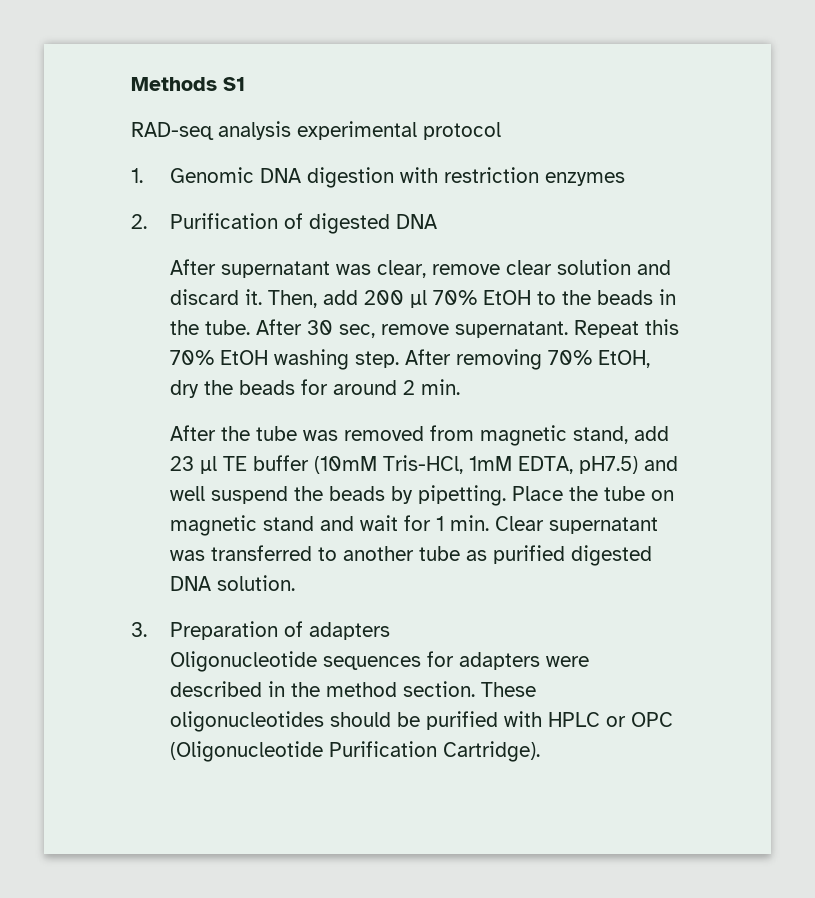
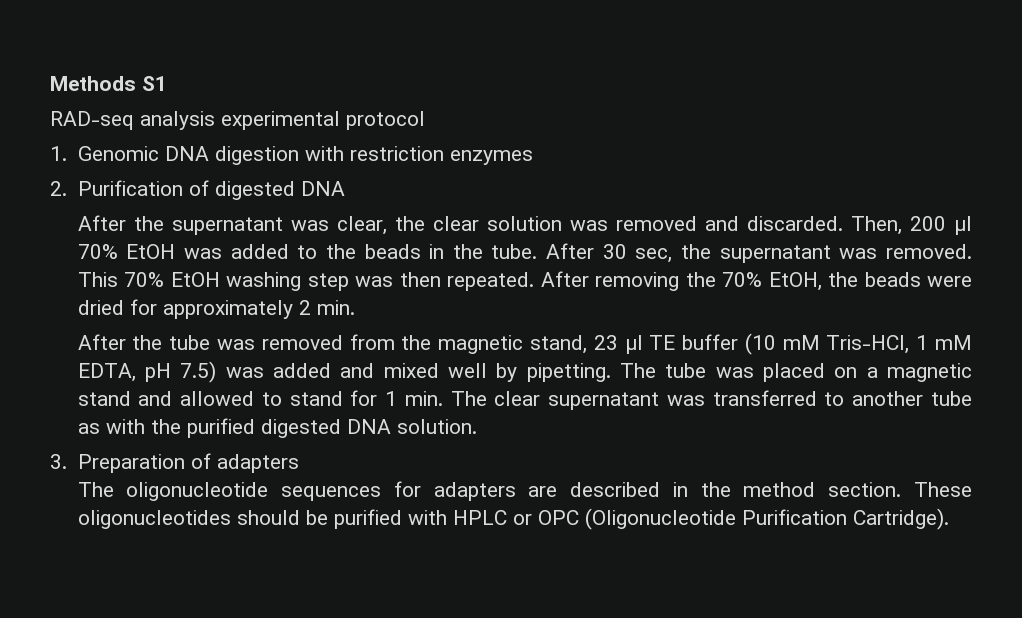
(217, 267) none -> [133,216,164,231] the
[432,264,501,275] remove -> [394,216,425,231] the
[637,260,672,275] [170,289,359,308] and discard it. Then, add -> [569,216,902,235] was removed and discarded. Then,
(532, 297) none -> [183,244,289,259] was added
[381,319,680,338] [170,349,400,370] remove supernatant. Repeat this 70% EtOH washing step. -> [681,244,972,263] [77,272,535,291] the supernatant was removed. This 70% EtOH washing step was then repeated.
(543, 359) none -> [685,272,716,287] the
[170,379,398,398] dry the beads for around -> [828,272,972,287] [77,299,293,319] the beads were dried for approximately
(475, 433) none -> [401,335,432,350] the
[634,426,670,441] add -> (587, 344) none
[314,455,679,474] [170,485,675,506] [170,515,399,536] (10mM Tris-HCl, 1mM EDTA, pH7.5) and well suspend the beads by pipetting. Place the tube on magnetic stand and wait -> [744,333,972,355] [77,361,972,383] [77,391,343,406] (10 mM Tris-HCl, 1 mM EDTA, pH 7.5) was added and mixed well by pipetting. The tube was placed on a magnetic stand and allowed to stand
[495,516,545,531] Clear -> [450,391,541,406] The clear
(488, 555) none -> [105,419,181,434] with the
[170,651,318,672] Oligonucleotide -> [77,482,269,501] The oligonucleotide
[546,656,590,667] were -> [528,486,558,497] are

